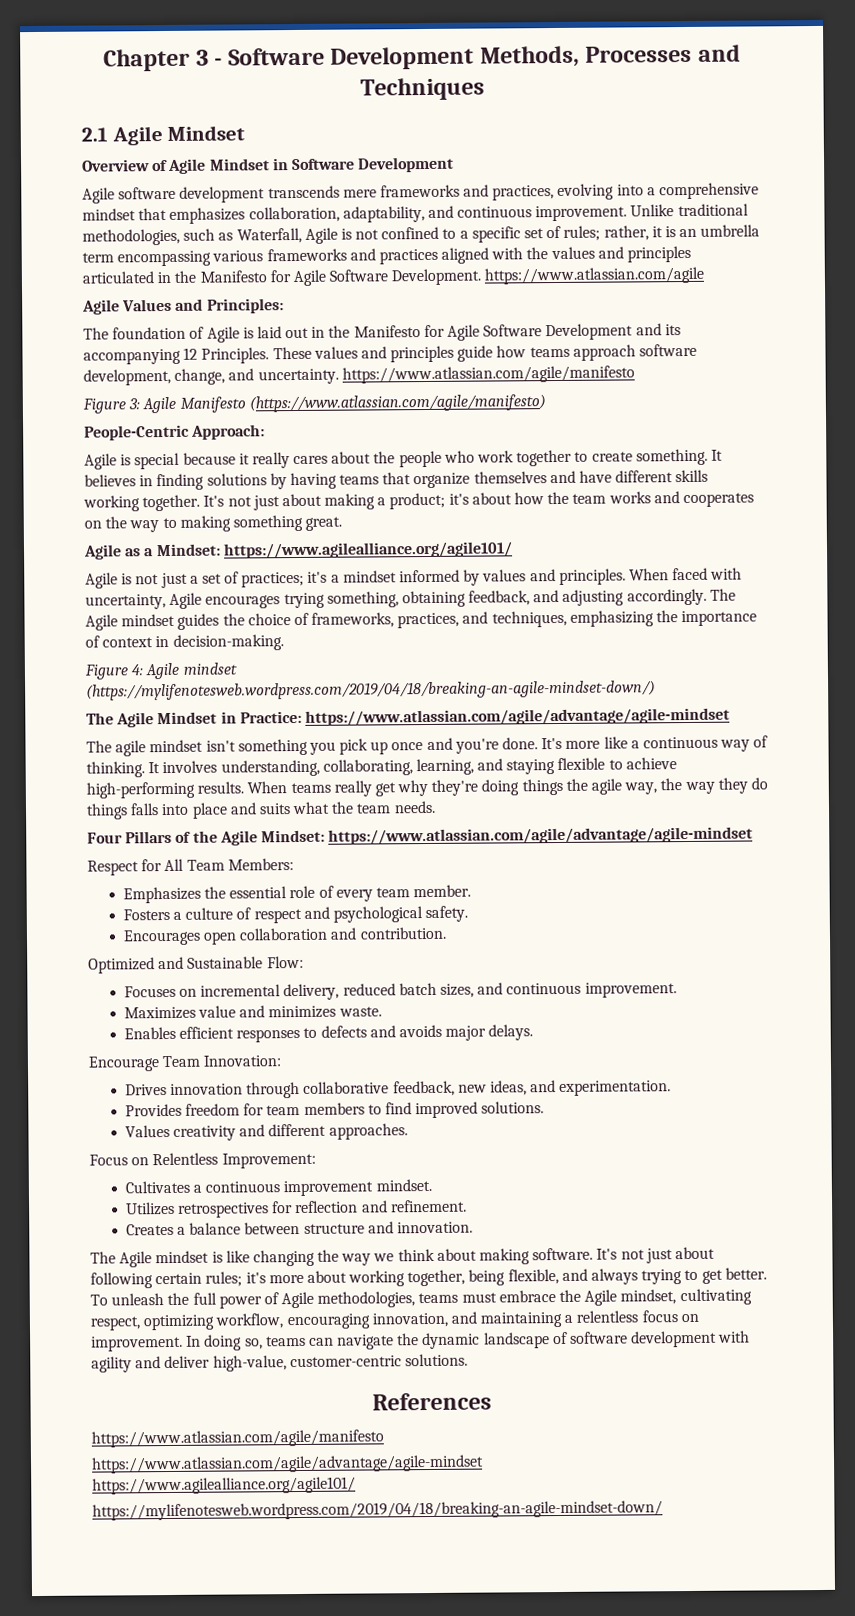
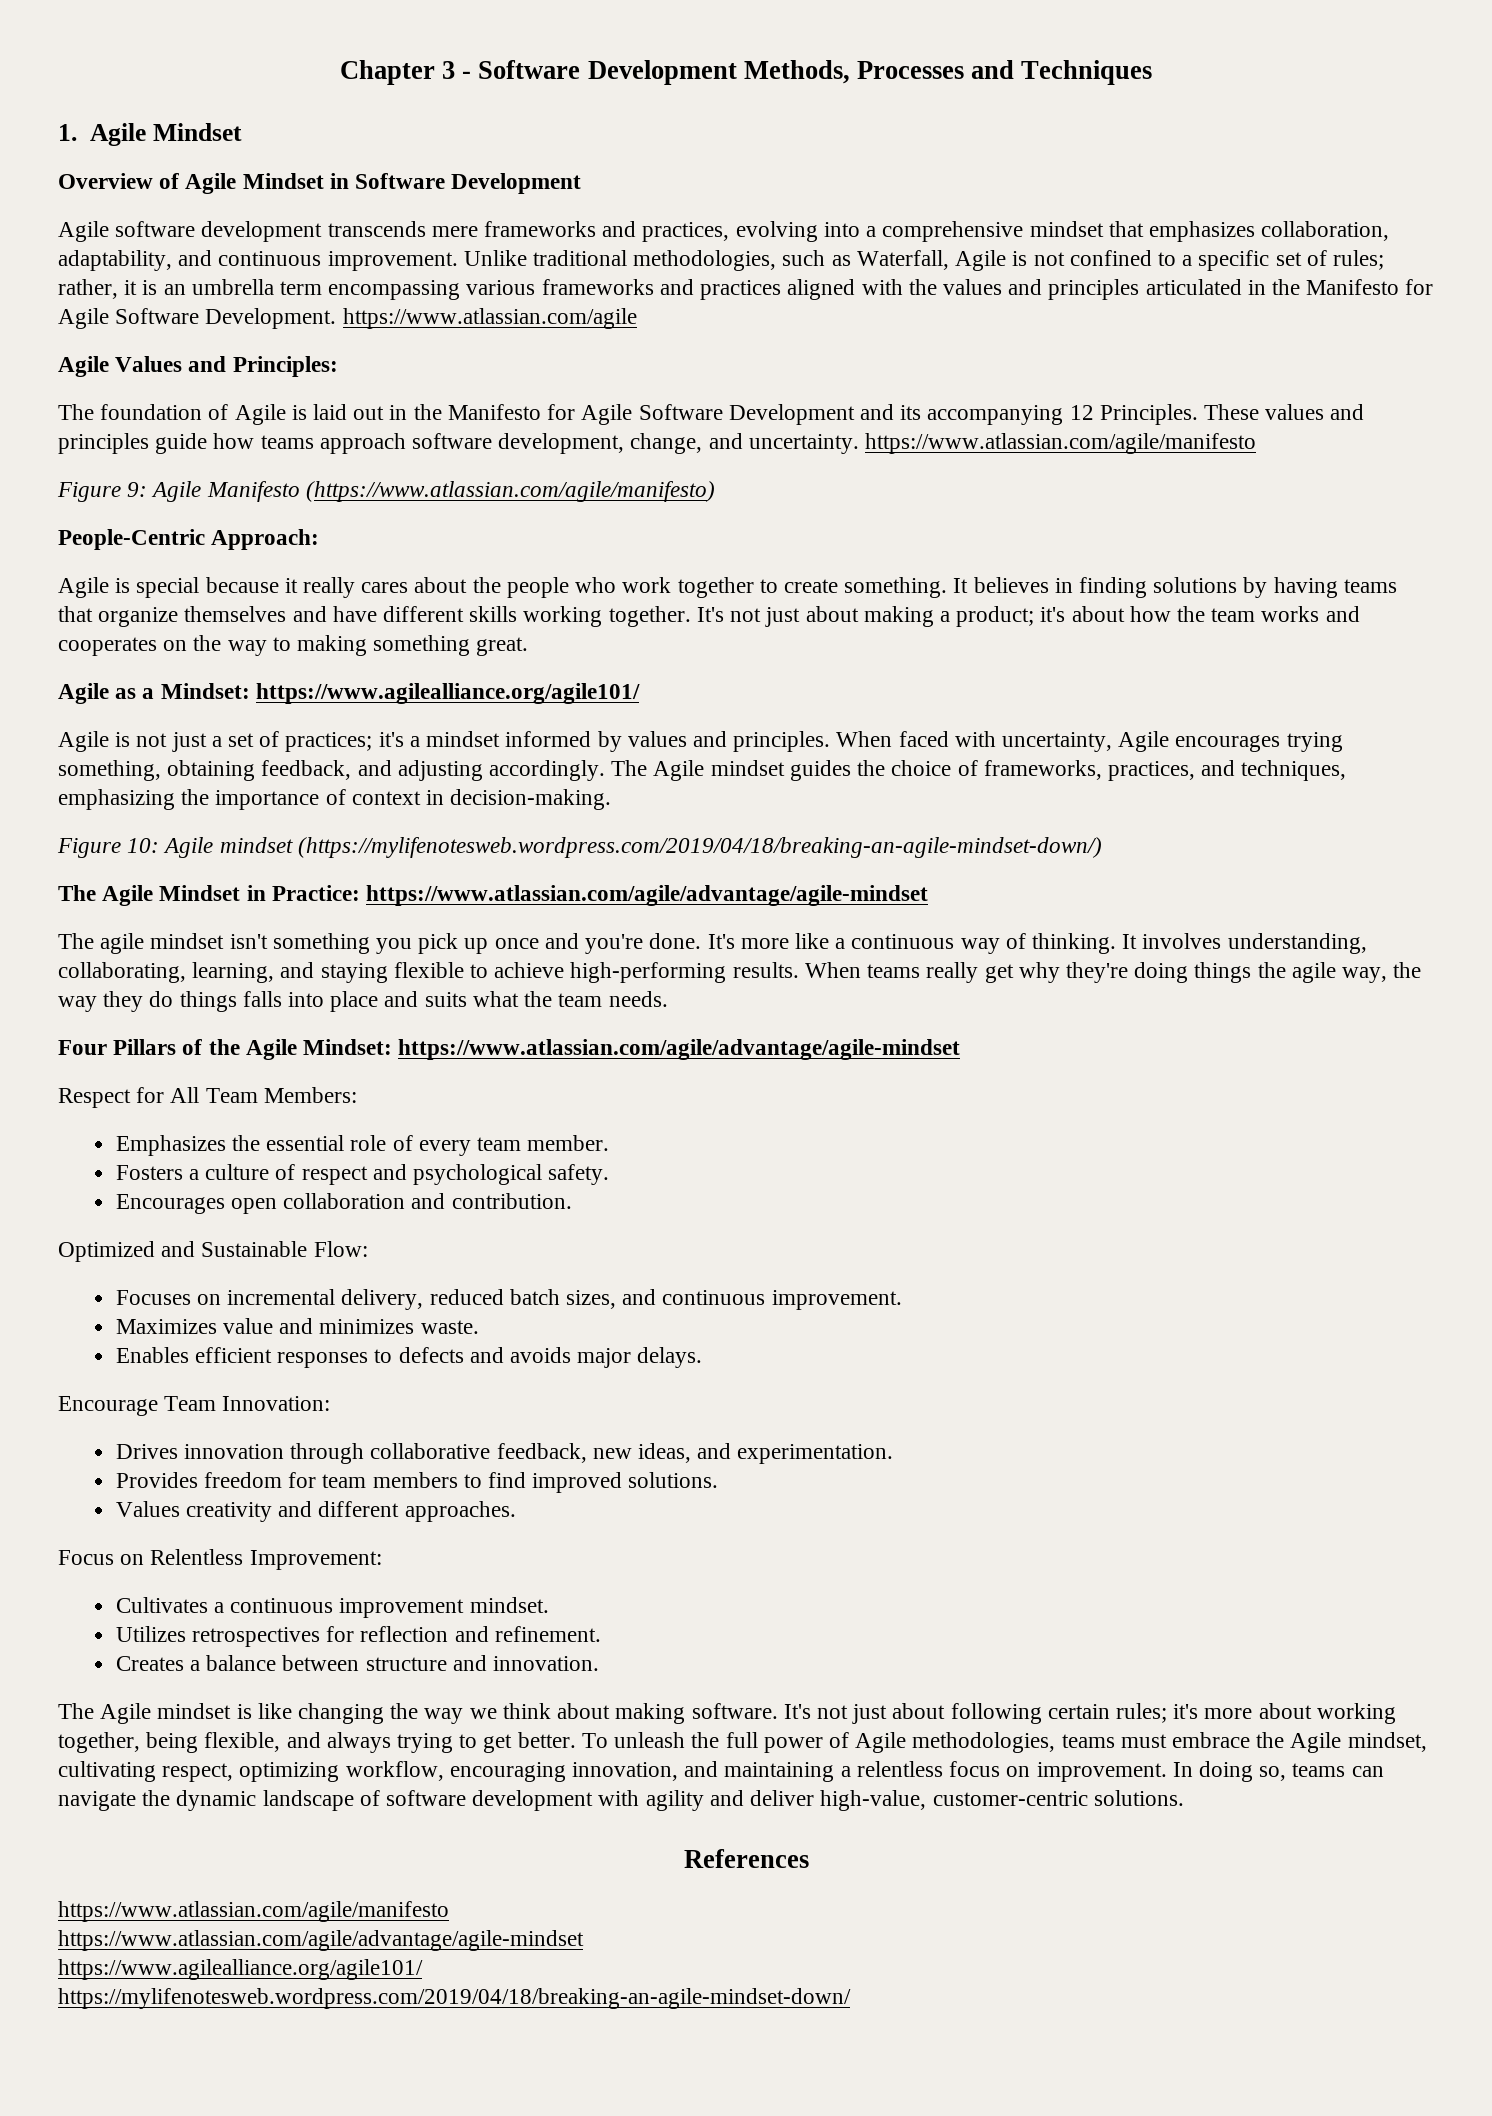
[81,127,108,142] 2.1 -> [58,124,77,141] 1.
[128,398,141,410] 3: -> [127,482,148,497] 9:
[131,664,144,676] 4: -> [127,838,160,853] 10:

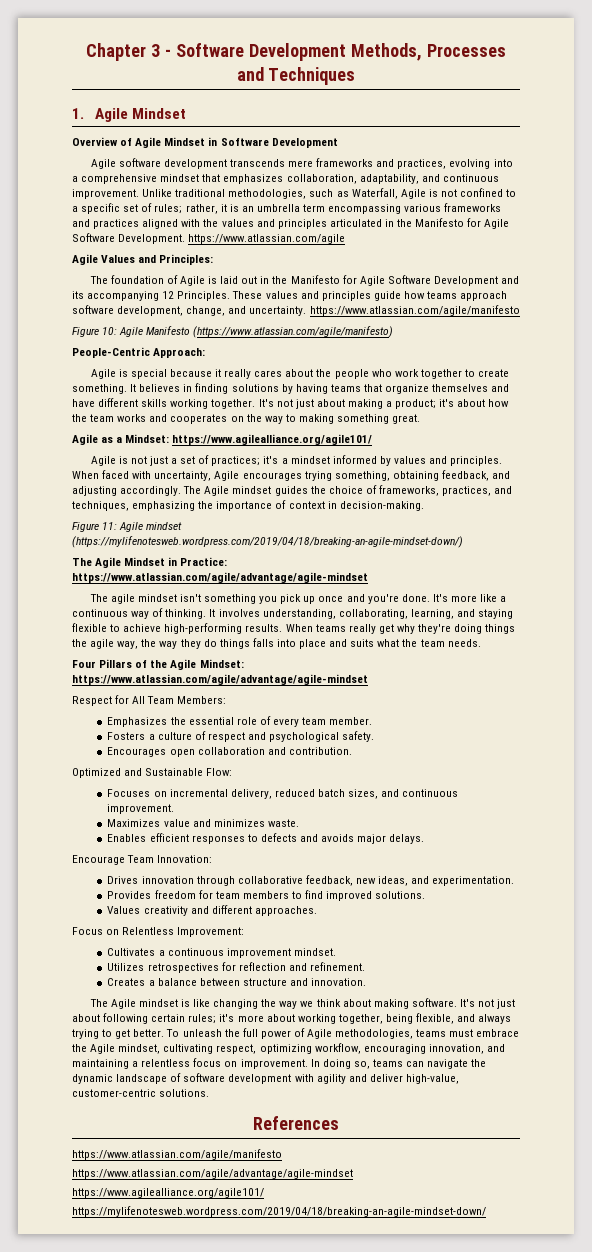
[127,482,148,497] 9: -> [102,327,118,335] 10:
[127,838,160,853] 10: -> [102,522,118,530] 11:

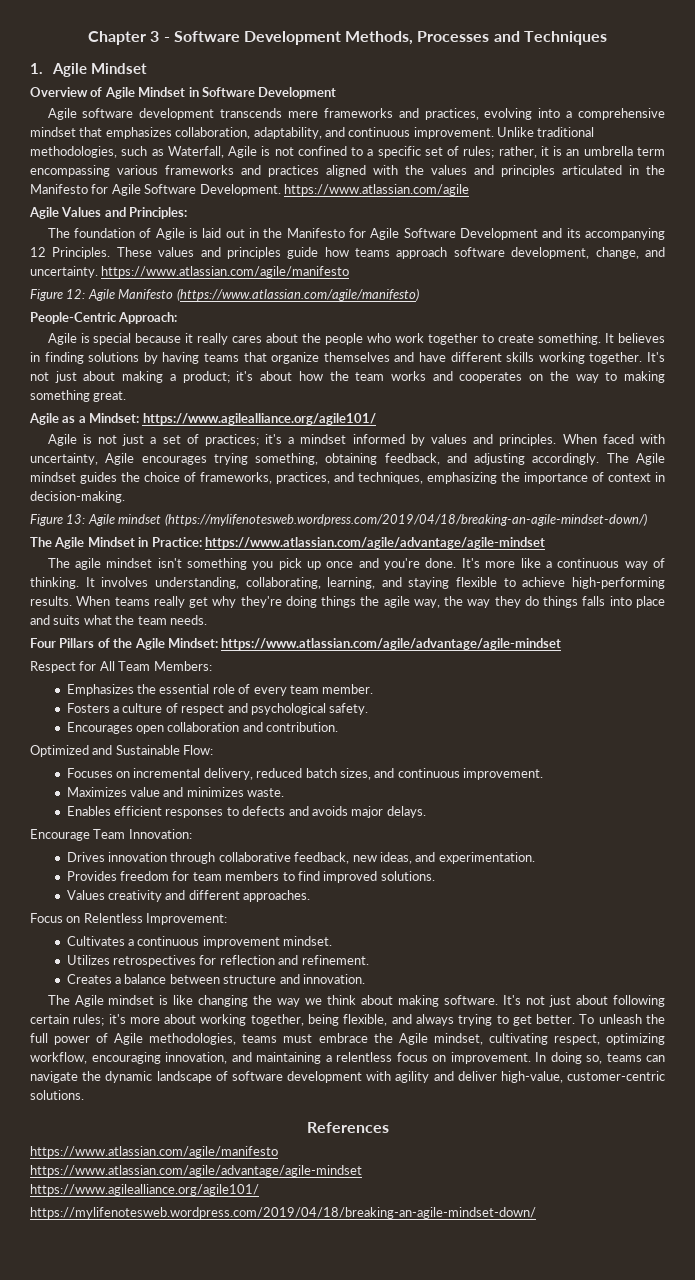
[102,327,118,335] 10: -> [66,289,86,299] 12:
[102,522,118,530] 11: -> [66,514,86,524] 13:

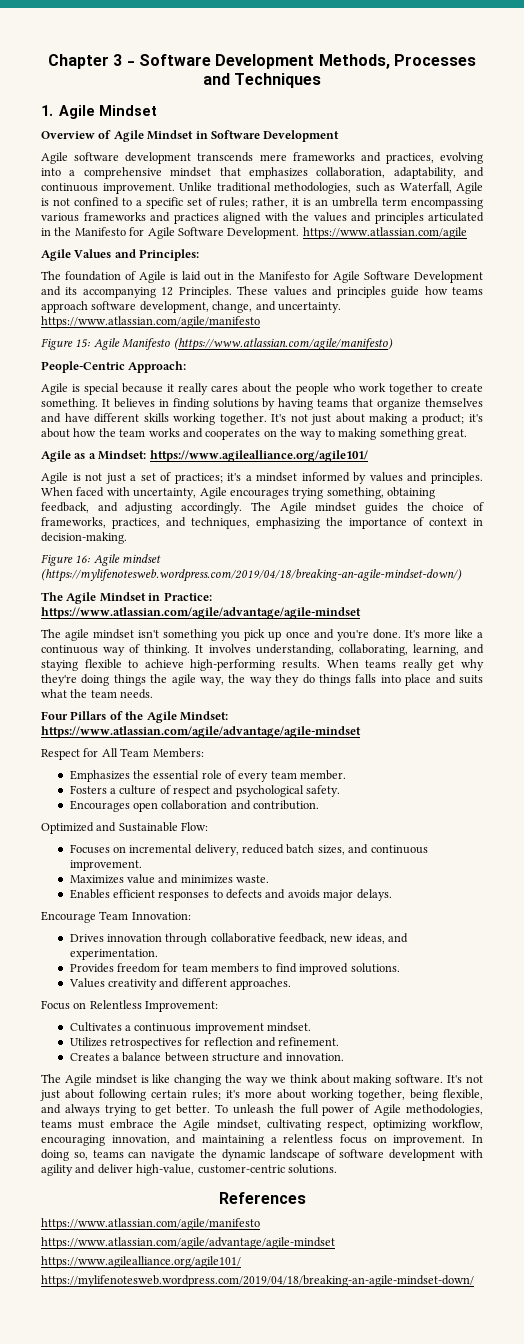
[66,289,86,299] 12: -> [75,339,91,348] 15:
[66,514,86,524] 13: -> [75,555,91,563] 16:

